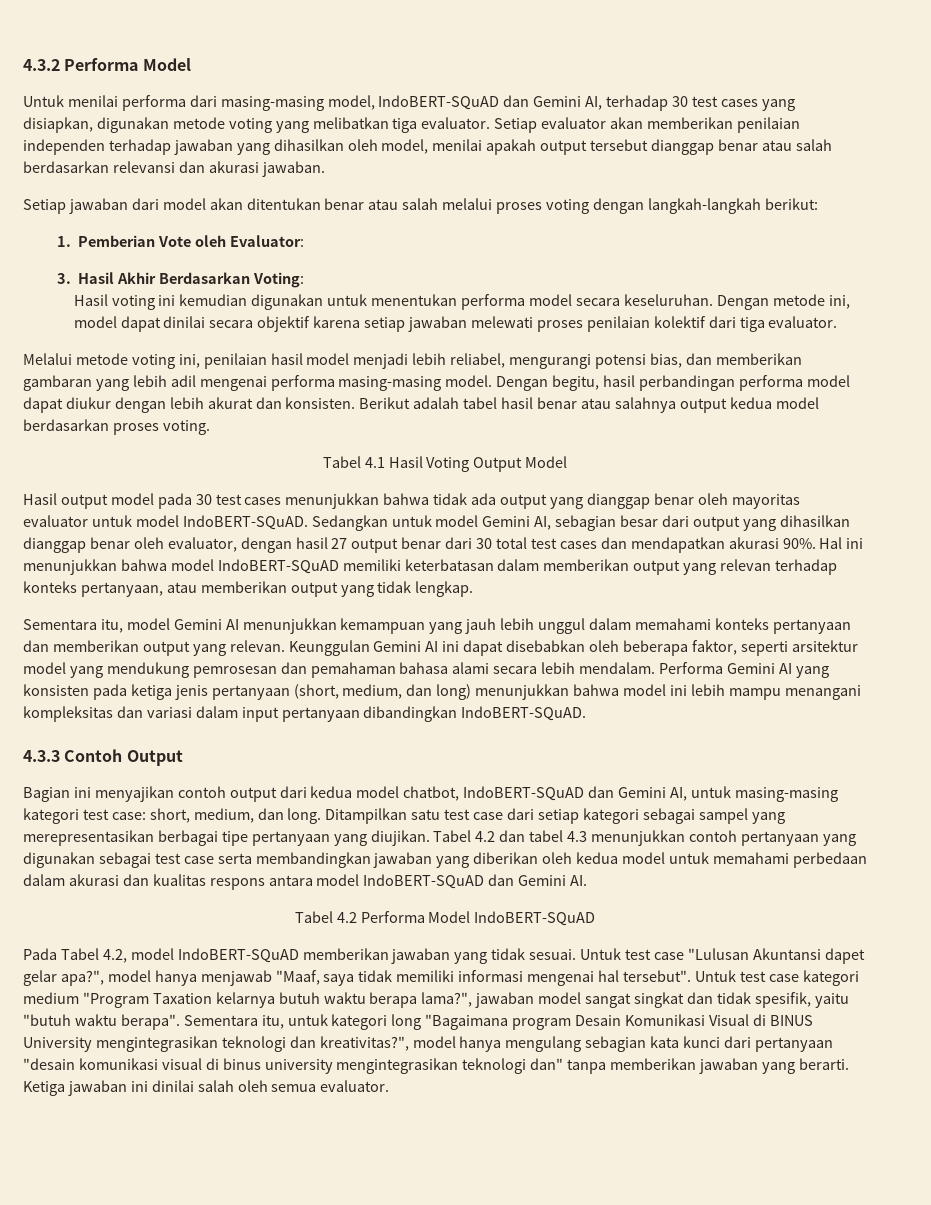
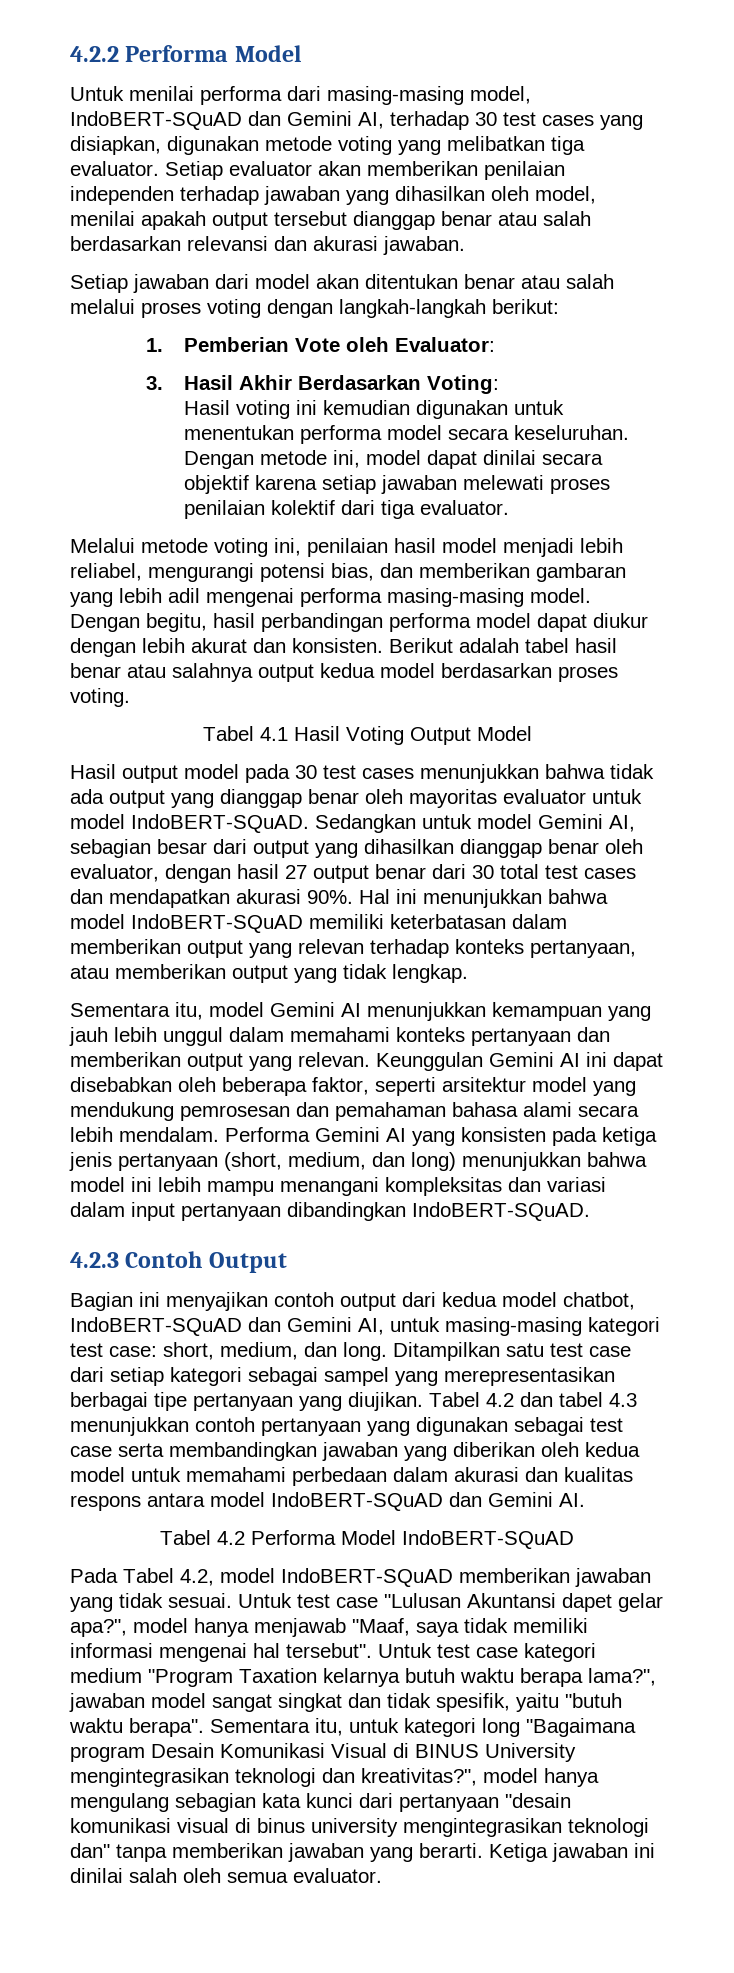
[23,59,60,71] 4.3.2 -> [70,46,119,62] 4.2.2
[23,750,60,762] 4.3.3 -> [70,1252,119,1268] 4.2.3

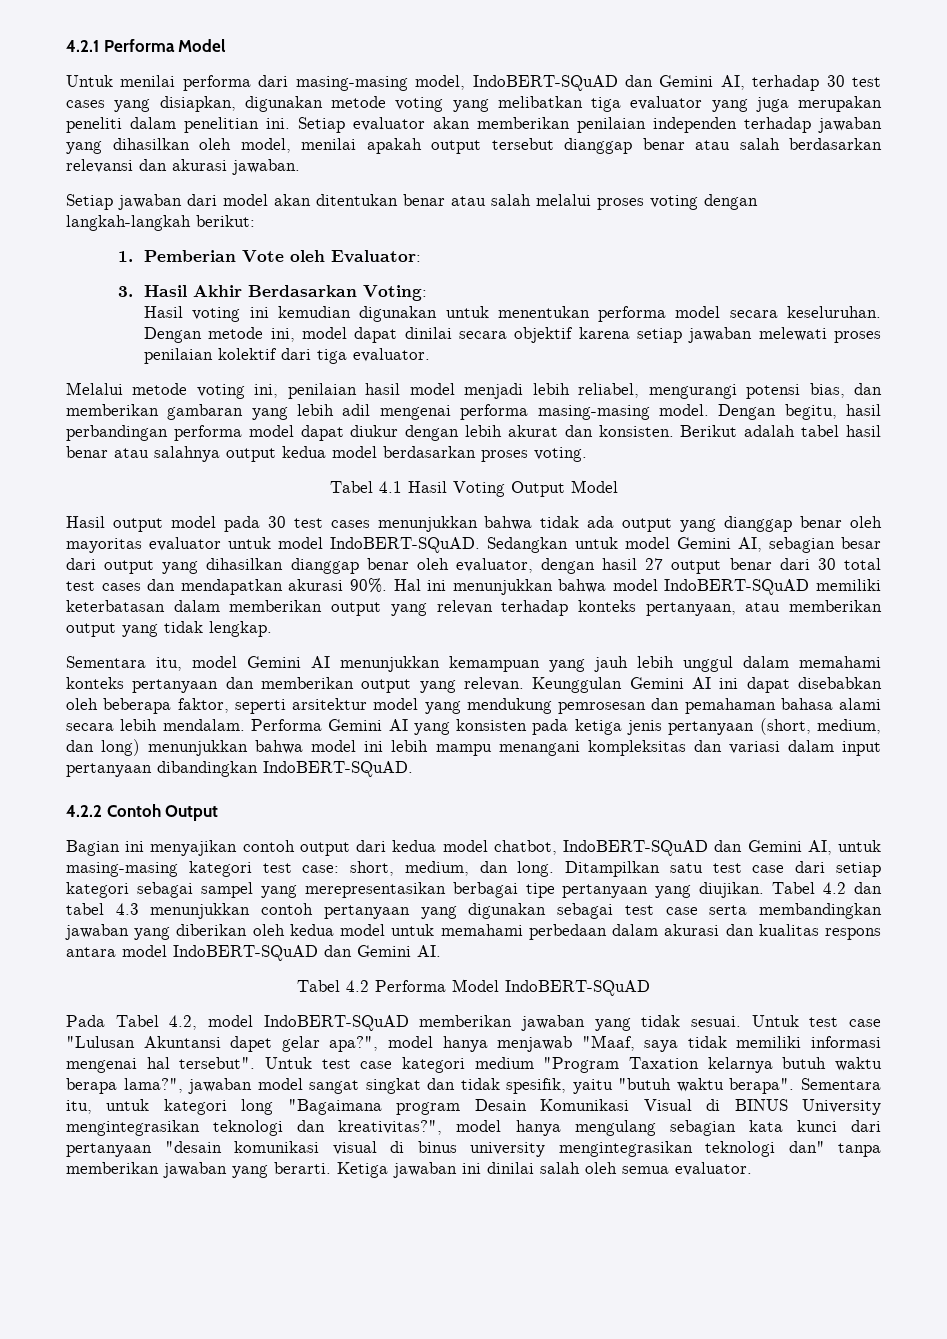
[70,46,119,62] 4.2.2 -> [66,40,99,52] 4.2.1
[70,161,159,176] evaluator. -> [630,96,882,112] [66,117,290,133] evaluator yang juga merupakan peneliti dalam penelitian ini.
[70,1252,119,1268] 4.2.3 -> [66,805,102,817] 4.2.2

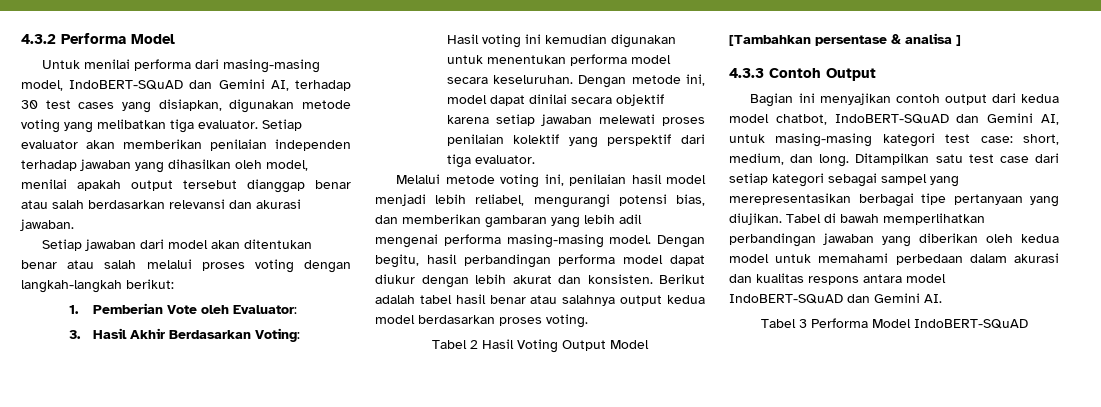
[66,40,99,52] 4.2.1 -> [21,34,56,44] 4.3.2
[630,96,882,112] [66,117,290,133] evaluator yang juga merupakan peneliti dalam penelitian ini. -> [198,120,258,129] evaluator.
(278, 354) none -> [568,134,672,148] yang perspektif
[378,481,402,493] 4.1 -> [470,340,478,349] 2
[66,516,882,532] [66,537,882,553] [66,558,881,574] [66,578,882,595] [66,600,882,616] [66,621,272,637] [66,656,881,672] [66,677,883,693] [66,698,881,714] [66,718,881,735] [66,739,882,756] [66,761,413,777] [66,805,102,817] Hasil output model pada 30 test cases menunjukkan bahwa tidak ada output yang dianggap benar oleh mayoritas evaluator untuk model IndoBERT-SQuAD. Sedangkan untuk model Gemini AI, sebagian besar dari output yang dihasilkan dianggap benar oleh evaluator, dengan hasil 27 output benar dari 30 total test cases dan mendapatkan akurasi 90%. Hal ini menunjukkan bahwa model IndoBERT-SQuAD memiliki keterbatasan dalam memberikan output yang relevan terhadap konteks pertanyaan, atau memberikan output yang tidak lengkap. // Sementara itu, model Gemini AI menunjukkan kemampuan yang jauh lebih unggul dalam memahami konteks pertanyaan dan memberikan output yang relevan. Keunggulan Gemini AI ini dapat disebabkan oleh beberapa faktor, seperti arsitektur model yang mendukung pemrosesan dan pemahaman bahasa alami secara lebih mendalam. Performa Gemini AI yang konsisten pada ketiga jenis pertanyaan (short, medium, dan long) menunjukkan bahwa model ini lebih mampu menangani kompleksitas dan variasi dalam input pertanyaan dibandingkan IndoBERT-SQuAD. // 4.2.2 -> [729,33,961,46] [729,68,764,78] [Tambahkan persentase & analisa ] // 4.3.3
[823,882,882,894] [66,903,883,919] 4.2 dan tabel 4.3 menunjukkan contoh pertanyaan yang digunakan sebagai test case serta membandingkan -> [824,213,985,225] [729,233,816,247] di bawah memperlihatkan perbandingan
[346,980,369,992] 4.2 -> [798,319,807,328] 3
[66,1015,881,1031] [66,1035,882,1052] [66,1057,882,1073] [66,1078,882,1094] [66,1099,882,1115] [66,1120,882,1136] [66,1141,881,1157] [66,1162,752,1178] // Pada Tabel 4.2, model IndoBERT-SQuAD memberikan jawaban yang tidak sesuai. Untuk test case "Lulusan Akuntansi dapet gelar apa?", model hanya menjawab "Maaf, saya tidak memiliki informasi mengenai hal tersebut". Untuk test case kategori medium "Program Taxation kelarnya butuh waktu berapa lama?", jawaban model sangat singkat dan tidak spesifik, yaitu "butuh waktu berapa". Sementara itu, untuk kategori long "Bagaimana program Desain Komunikasi Visual di BINUS University mengintegrasikan teknologi dan kreativitas?", model hanya mengulang sebagian kata kunci dari pertanyaan "desain komunikasi visual di binus university mengintegrasikan teknologi dan" tanpa memberikan jawaban yang berarti. Ketiga jawaban ini dinilai salah oleh semua evaluator. -> (1028, 324) none

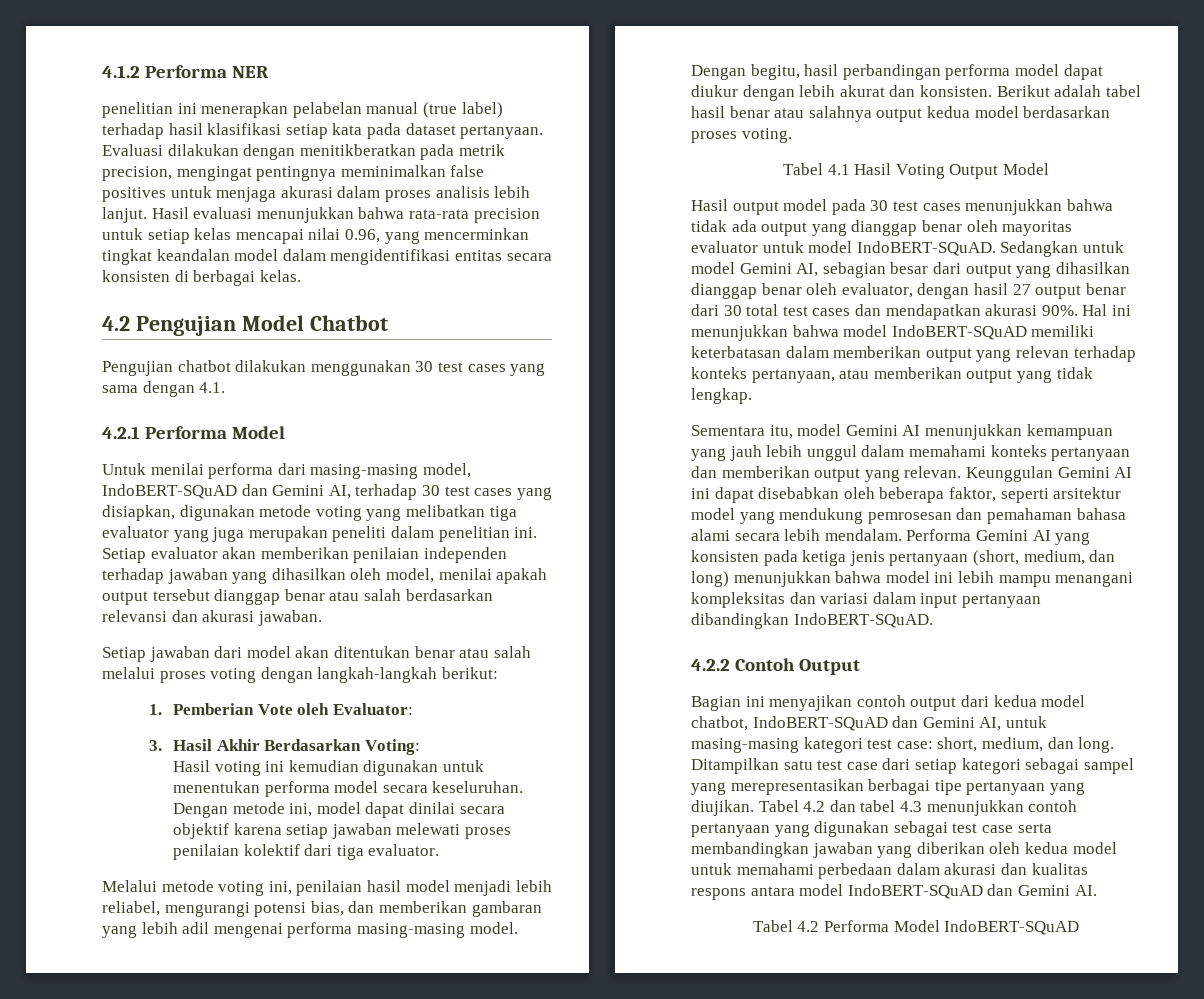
[21,34,56,44] 4.3.2 -> [102,65,269,78] [102,102,503,118] [102,123,544,139] [102,144,505,160] [102,165,485,181] [102,186,531,202] [102,207,540,223] [102,228,530,244] [102,249,552,265] [102,270,301,286] [102,315,388,336] [102,360,546,376] [102,381,226,397] [102,426,140,439] 4.1.2 Performa NER // penelitian ini menerapkan pelabelan manual (true label) terhadap hasil klasifikasi setiap kata pada dataset pertanyaan. Evaluasi dilakukan dengan menitikberatkan pada metrik precision, mengingat pentingnya meminimalkan false positives untuk menjaga akurasi dalam proses analisis lebih lanjut. Hasil evaluasi menunjukkan bahwa rata-rata precision untuk setiap kelas mencapai nilai 0.96, yang mencerminkan tingkat keandalan model dalam mengidentifikasi entitas secara konsisten di berbagai kelas. // 4.2 Pengujian Model Chatbot // Pengujian chatbot dilakukan menggunakan 30 test cases yang sama dengan 4.1. // 4.2.1
[198,120,258,129] evaluator. -> [102,526,538,542] evaluator yang juga merupakan peneliti dalam penelitian ini.
[568,134,672,148] yang perspektif -> (300, 850) none
[470,340,478,349] 2 -> [827,164,850,175] 4.1
[729,33,961,46] [729,68,764,78] [Tambahkan persentase & analisa ] // 4.3.3 -> [691,199,1113,215] [691,220,1073,236] [691,241,1124,257] [691,262,1130,278] [691,283,1126,299] [691,304,1131,320] [691,325,1095,341] [691,346,1136,362] [691,367,1093,383] [691,388,752,404] [691,424,1113,440] [691,445,1131,461] [691,466,1133,482] [691,487,1122,503] [691,508,1126,524] [691,529,1091,545] [691,550,1116,566] [691,571,1134,587] [691,592,1041,608] [691,613,933,629] [691,659,730,671] Hasil output model pada 30 test cases menunjukkan bahwa tidak ada output yang dianggap benar oleh mayoritas evaluator untuk model IndoBERT-SQuAD. Sedangkan untuk model Gemini AI, sebagian besar dari output yang dihasilkan dianggap benar oleh evaluator, dengan hasil 27 output benar dari 30 total test cases dan mendapatkan akurasi 90%. Hal ini menunjukkan bahwa model IndoBERT-SQuAD memiliki keterbatasan dalam memberikan output yang relevan terhadap konteks pertanyaan, atau memberikan output yang tidak lengkap. // Sementara itu, model Gemini AI menunjukkan kemampuan yang jauh lebih unggul dalam memahami konteks pertanyaan dan memberikan output yang relevan. Keunggulan Gemini AI ini dapat disebabkan oleh beberapa faktor, seperti arsitektur model yang mendukung pemrosesan dan pemahaman bahasa alami secara lebih mendalam. Performa Gemini AI yang konsisten pada ketiga jenis pertanyaan (short, medium, dan long) menunjukkan bahwa model ini lebih mampu menangani kompleksitas dan variasi dalam input pertanyaan dibandingkan IndoBERT-SQuAD. // 4.2.2
[824,213,985,225] [729,233,816,247] di bawah memperlihatkan perbandingan -> [803,800,1078,816] [691,821,1052,837] [691,842,809,858] 4.2 dan tabel 4.3 menunjukkan contoh pertanyaan yang digunakan sebagai test case serta membandingkan
[798,319,807,328] 3 -> [797,921,820,932] 4.2

